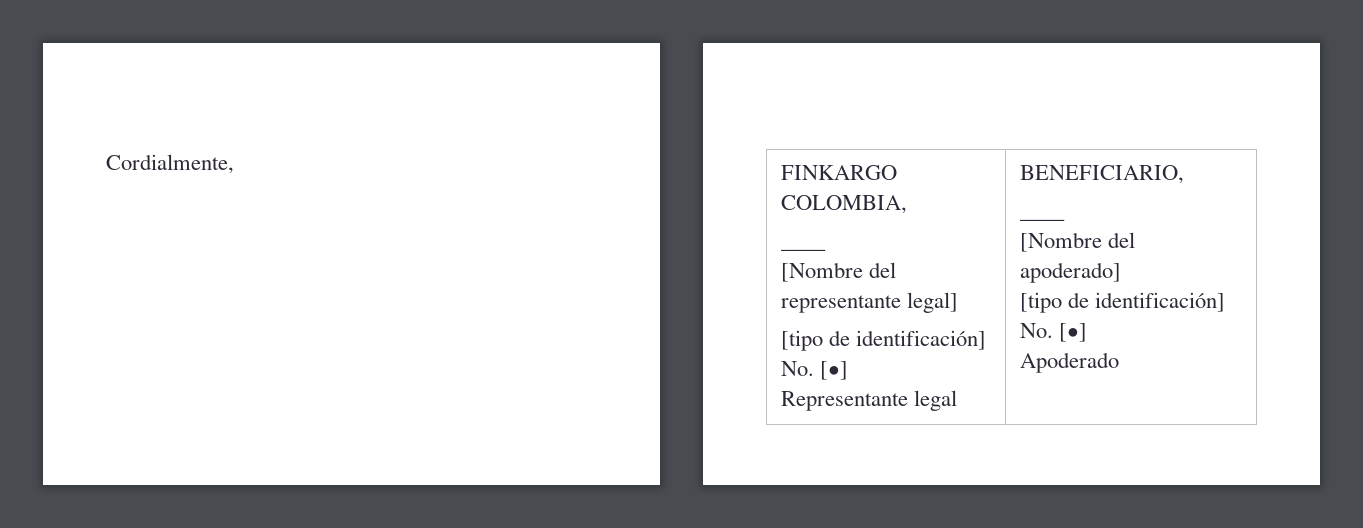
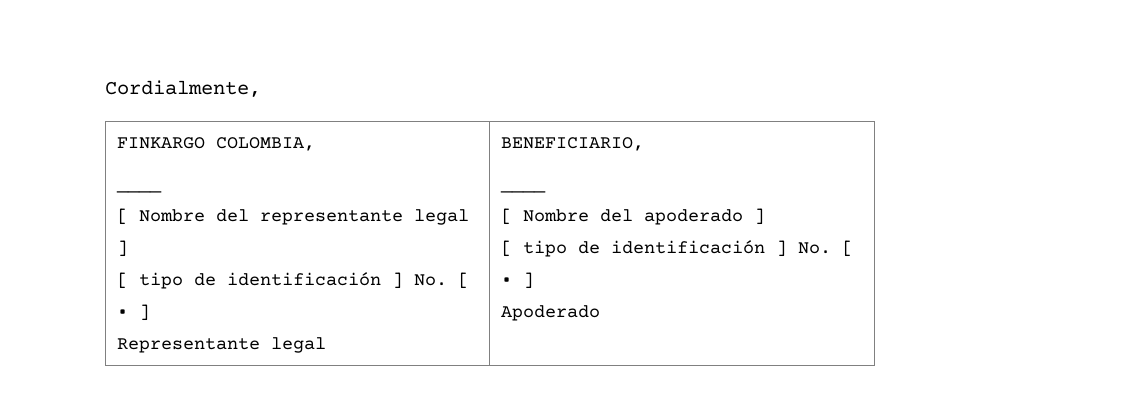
[781,262,897,282] [781,292,959,313] [781,330,987,351] [781,361,849,380] [781,390,958,411] [1020,165,1185,184] [1020,218,1066,221] [1020,232,1136,252] [1020,262,1122,283] [1020,292,1226,313] [1020,323,1088,342] [Nombre del representante legal] // [tipo de identificación] No. [•] // Representante legal | BENEFICIARIO, // ____ // [Nombre del apoderado] // [tipo de identificación] No. [•] -> [116,208,469,225] [116,240,128,257] [116,272,469,289] [116,304,150,321] [116,337,326,353] [500,137,644,151] [499,189,546,193] [500,208,765,225] [500,240,853,257] [500,272,534,289] [ Nombre del representante legal ] // [ tipo de identificación ] No. [ • ] // Representante legal | BENEFICIARIO, // ____ // [ Nombre del apoderado ] // [ tipo de identificación ] No. [ • ]

